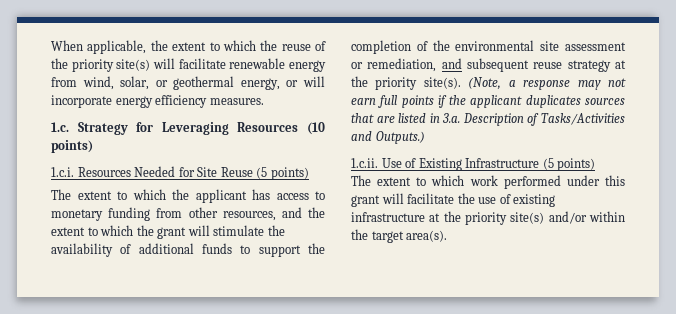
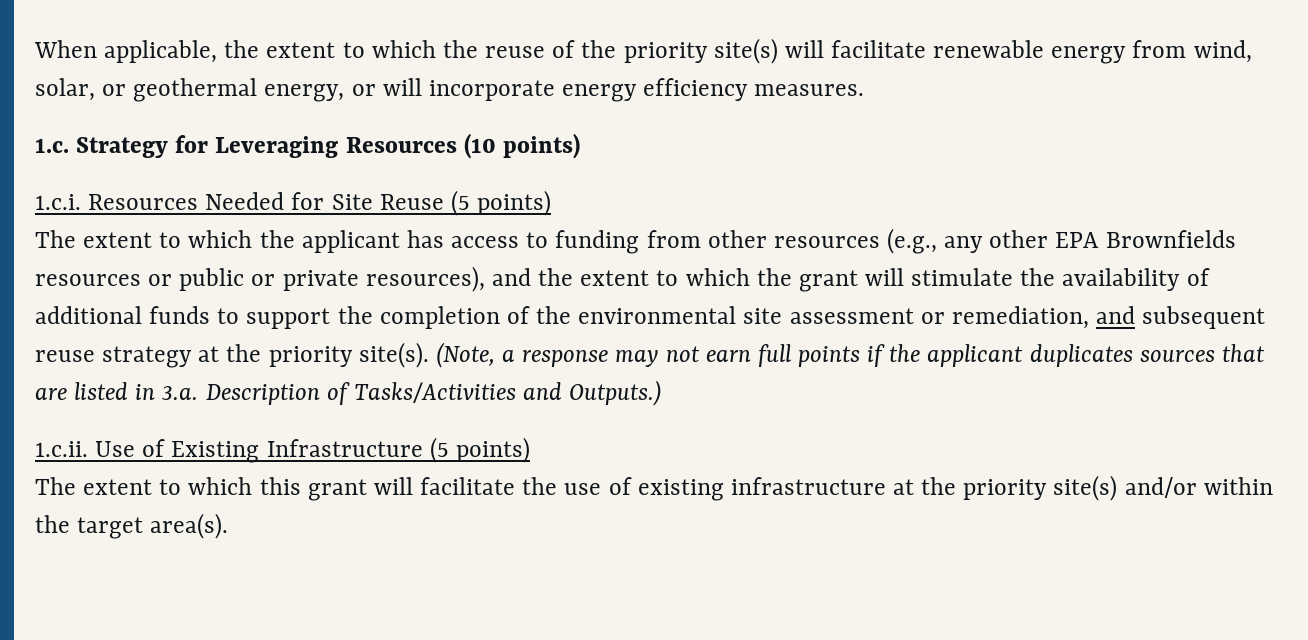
[51,209,103,221] monetary -> (549, 240) none
[222,211,276,221] resources, -> [773,228,1236,254] [35,266,485,292] resources (e.g., any other EPA Brownfields resources or public or private resources),
[469,175,600,189] work performed under -> (253, 486) none

